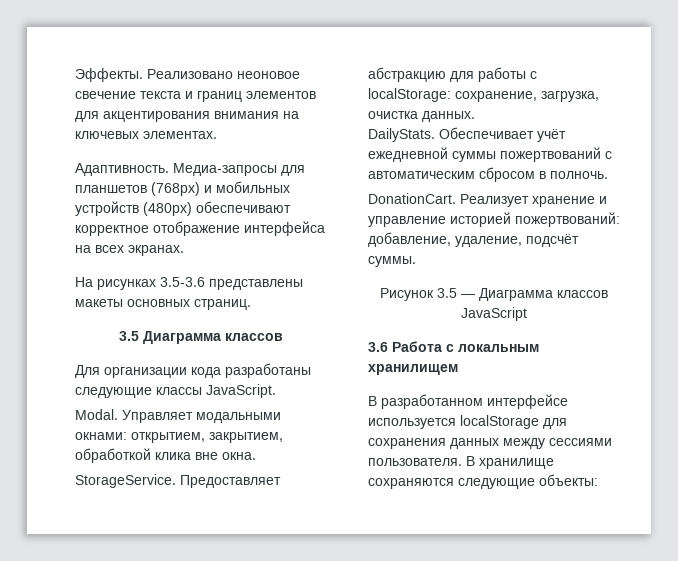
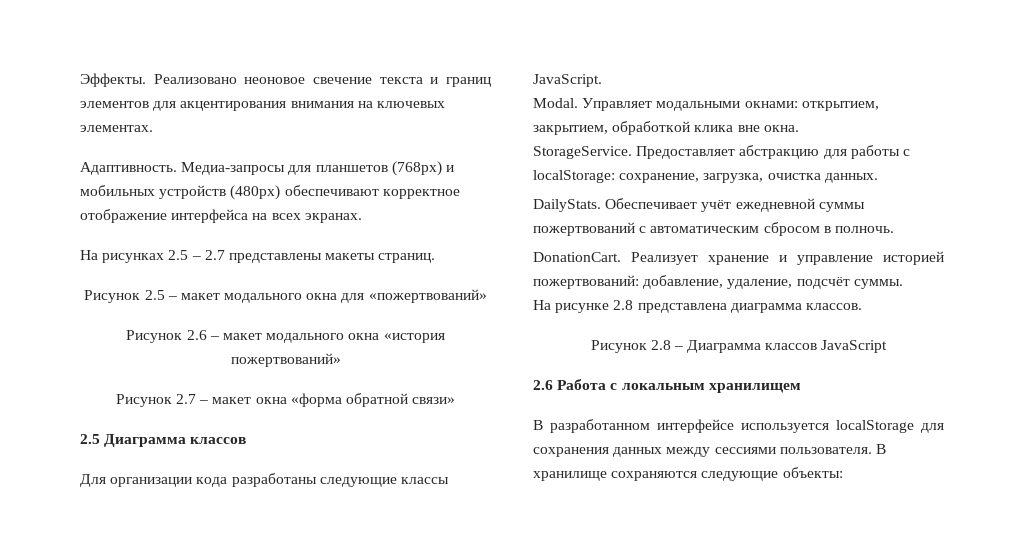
[160,277,205,287] 3.5-3.6 -> [168,250,225,260] 2.5 – 2.7
[127,299,190,307] основных -> (376, 256) none
[119,331,139,341] 3.5 -> [84,289,487,303] [126,330,445,343] [230,353,341,367] [115,393,456,407] [80,434,100,444] Рисунок 2.5 – макет модального окна для «пожертвований» // Рисунок 2.6 – макет модального окна «история пожертвований» // Рисунок 2.7 – макет окна «форма обратной связи» // 2.5
[380,288,475,301] // Рисунок 3.5 — -> [533,300,862,313] [590,340,683,353] // На рисунке 2.8 представлена диаграмма классов. // Рисунок 2.8 –
[368,342,388,352] 3.6 -> [533,380,553,390] 2.6

